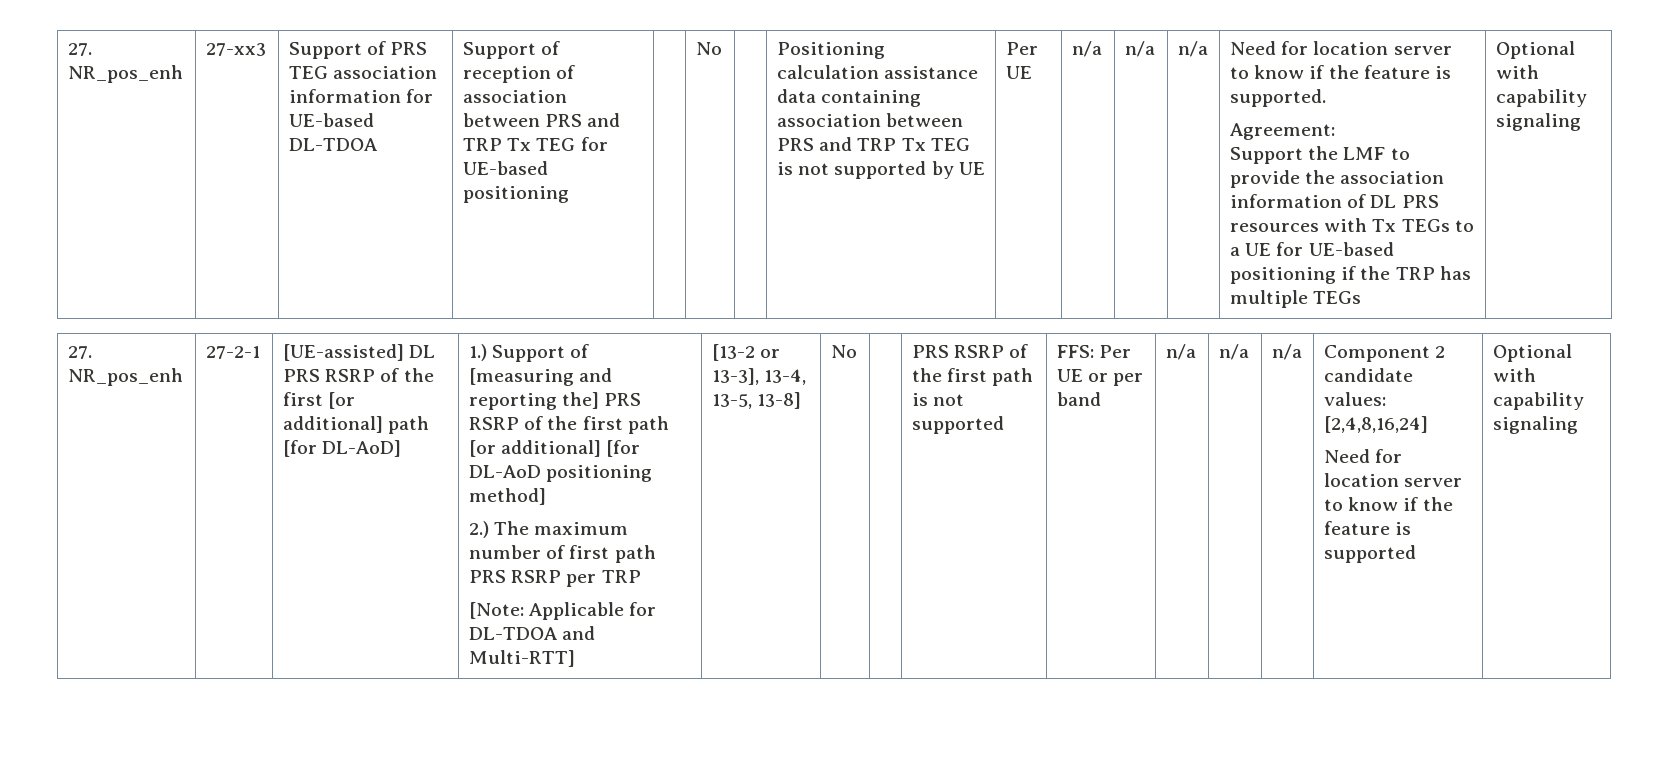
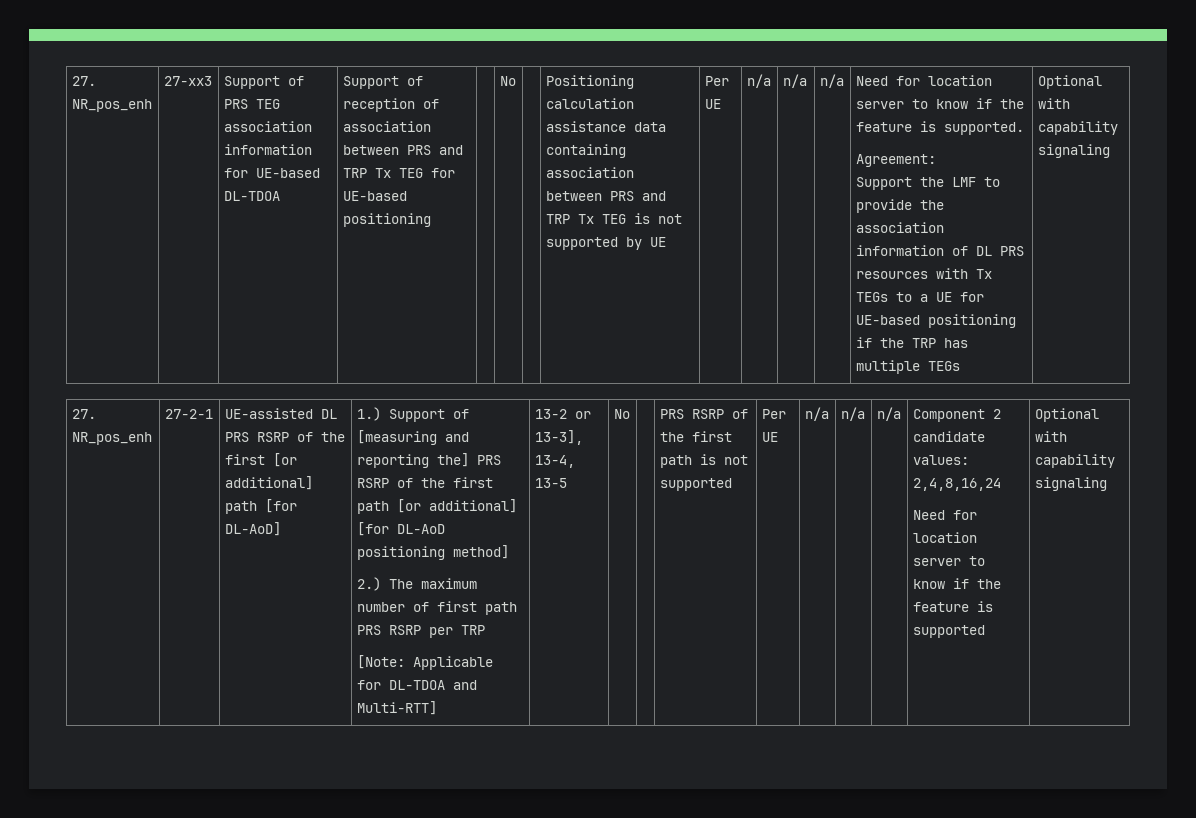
[282,344,404,361] [UE-assisted] -> [224,408,313,419] UE-assisted
[711,344,755,361] [13-2 -> [534,409,567,419] 13-2
[711,392,802,409] 13-5, 13-8] -> [534,478,567,488] 13-5
[1056,345,1132,358] [1056,369,1144,386] [1056,392,1101,406] FFS: Per UE or per band -> [761,409,786,419] [761,432,778,442] Per UE
[1323,416,1428,433] [2,4,8,16,24] -> [912,478,1001,491] 2,4,8,16,24

